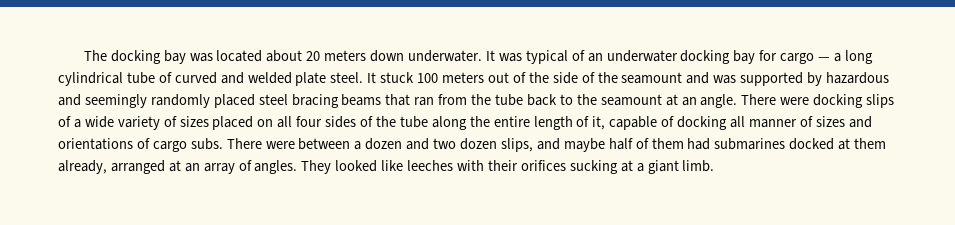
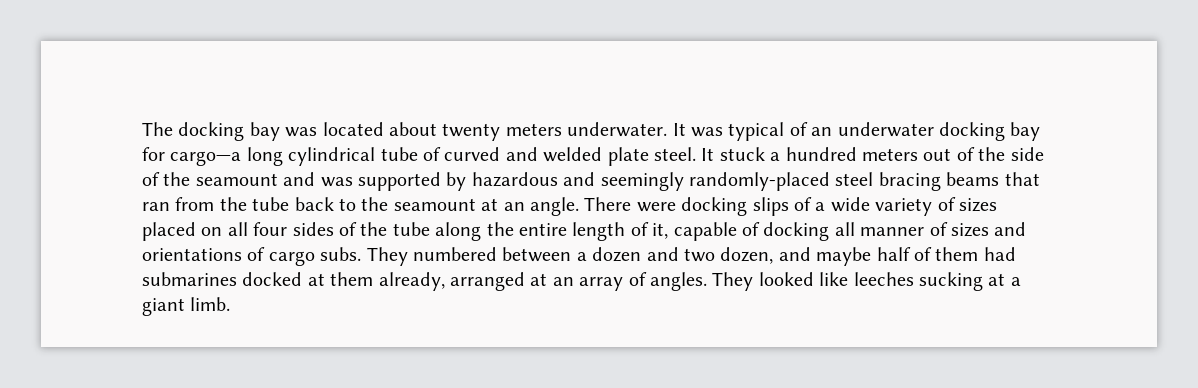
[306,50,405,62] 20 meters down -> [442,123,562,141] twenty meters
[780,53,842,64] cargo — a -> [170,151,242,166] cargo—a
[417,73,439,83] 100 -> [770,147,857,161] a hundred
[150,94,255,108] randomly placed -> [688,172,830,191] randomly-placed
[226,138,295,149] There were -> [366,247,497,266] They numbered
[460,138,533,152] dozen slips, -> [720,247,774,264] dozen,
[457,160,566,171] with their orifices -> (914, 279) none

